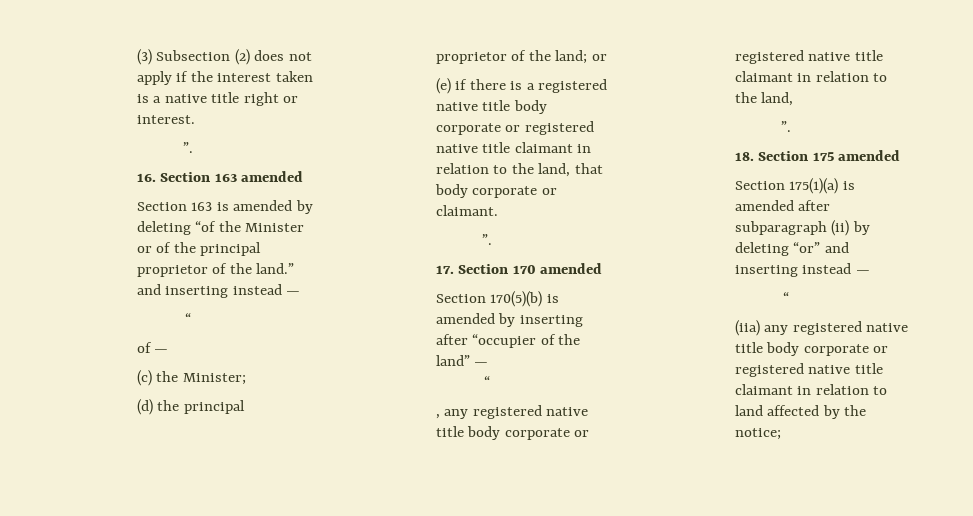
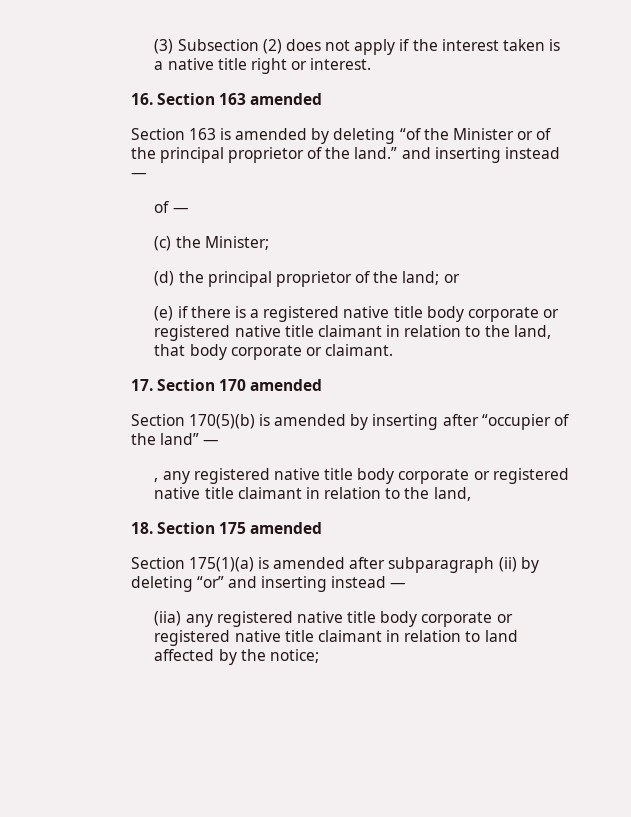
[182,142,193,153] // ”. -> (372, 64) none
[184,313,191,324] // “ -> (147, 175) none
[481,234,492,245] // ”. -> (394, 350) none
[483,376,490,387] // “ -> (219, 442) none
[780,121,791,132] // ”. -> (471, 494) none
[782,292,789,303] // “ -> (407, 585) none

